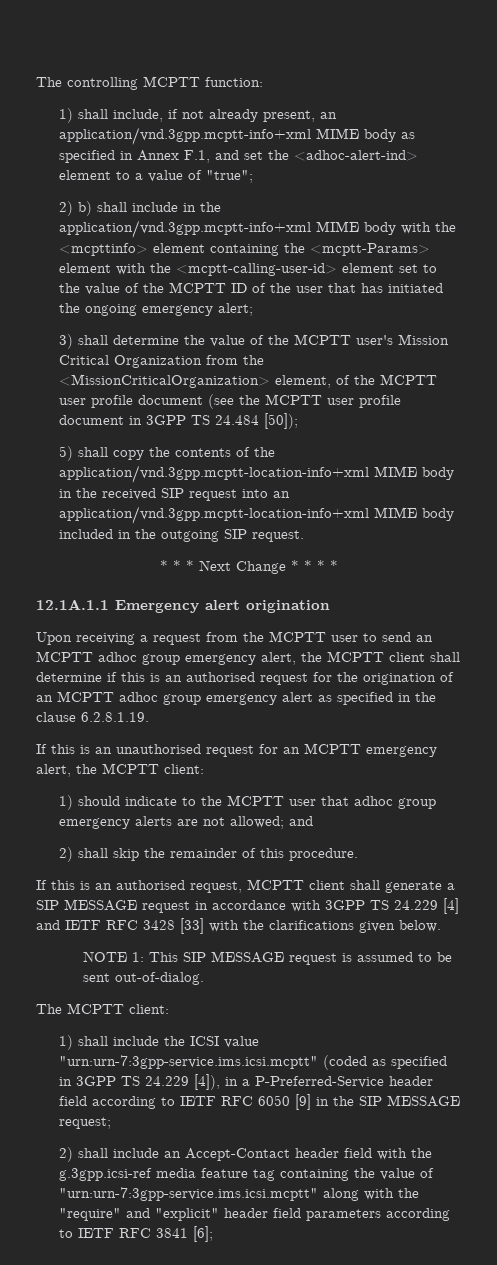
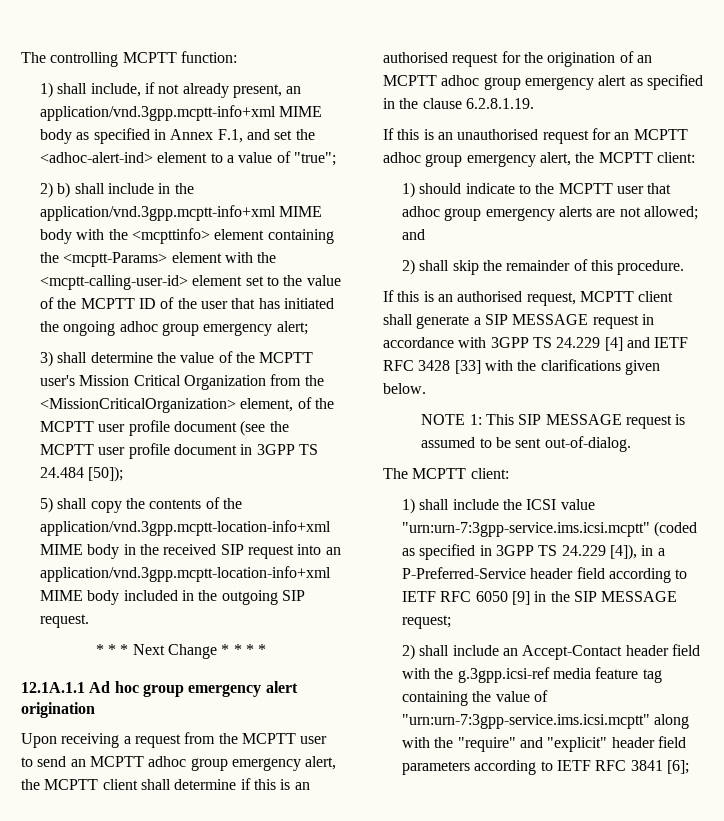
(138, 310) none -> [119,321,200,336] adhoc group
[115,600,199,613] Emergency -> [89,681,262,697] Ad hoc group emergency
(361, 748) none -> [383,152,463,167] adhoc group

